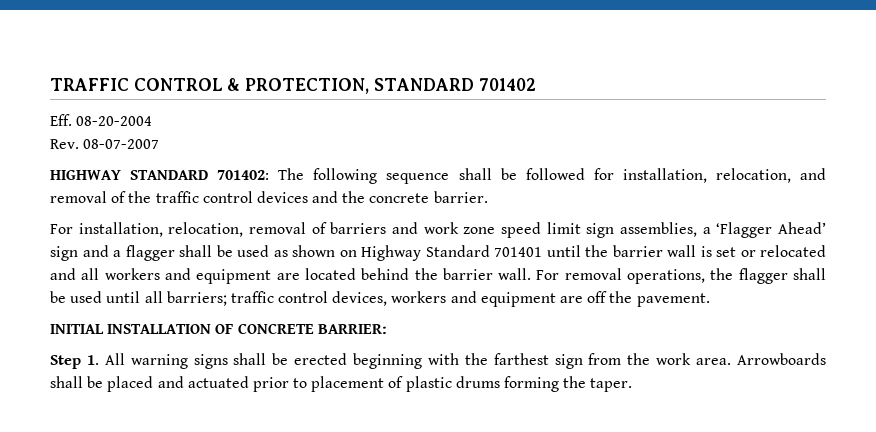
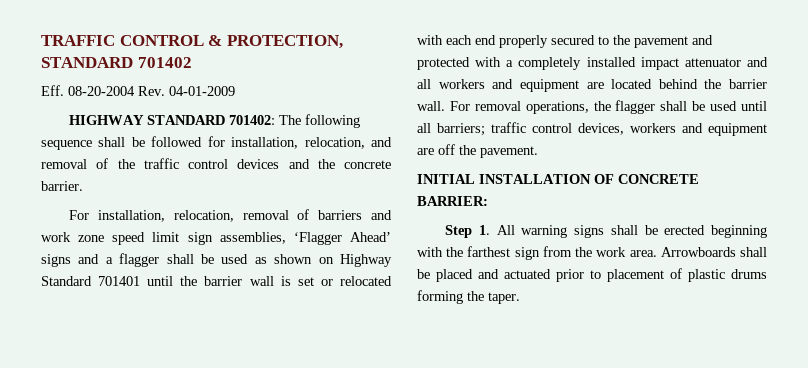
[50,139,160,149] // Rev. 08-07-2007 -> [138,86,235,96] Rev. 04-01-2009
[702,227,711,234] a -> (286, 238) none
[50,246,78,261] sign -> [41,254,71,267] signs
(826, 251) none -> [417,35,713,48] [417,57,741,70] with each end properly secured to the pavement and protected with a completely installed impact attenuator

